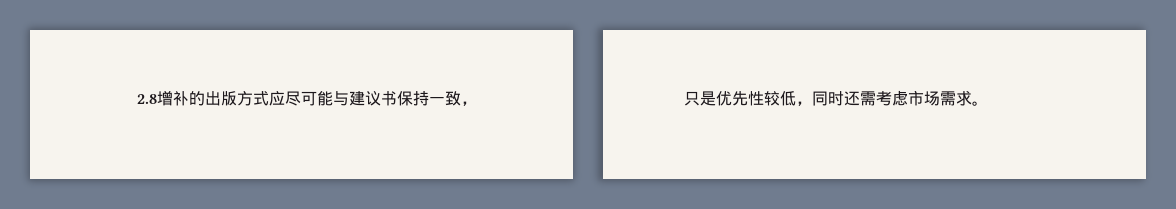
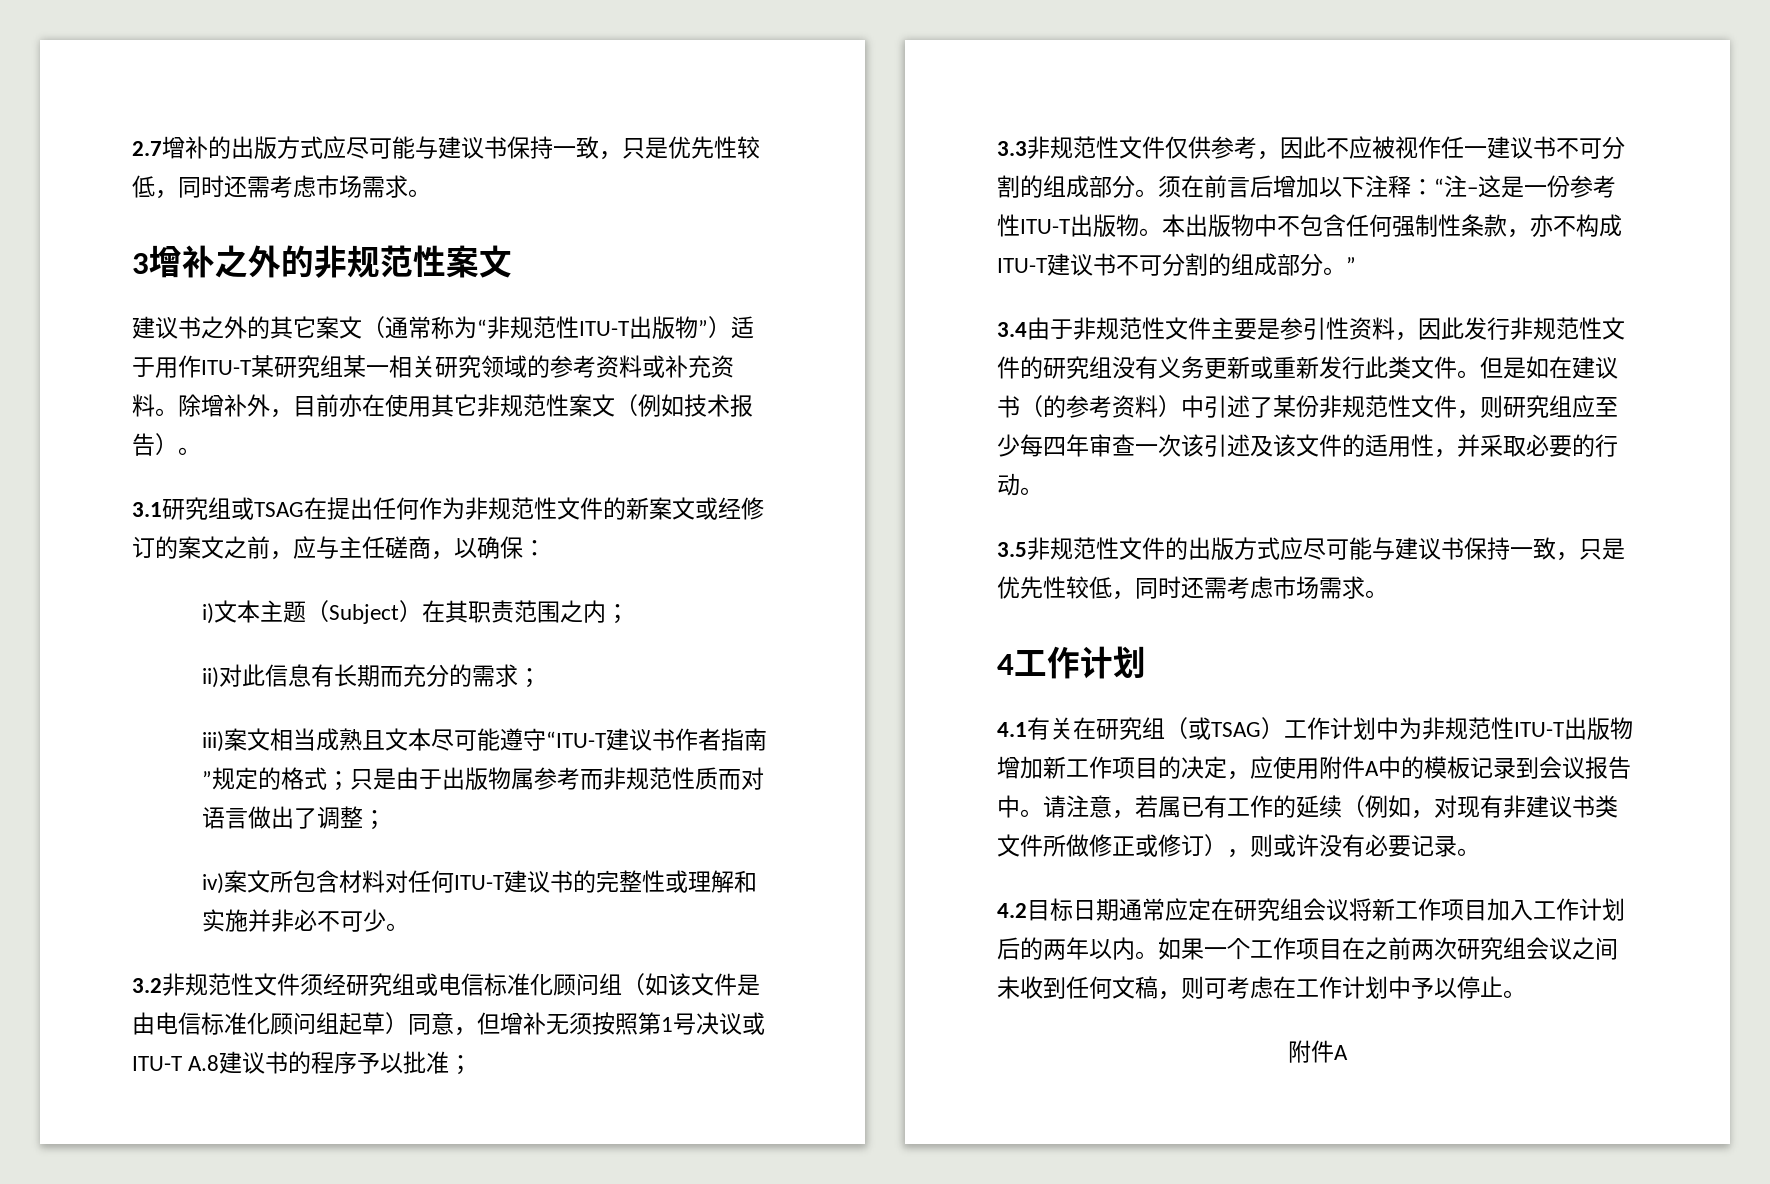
[136,94,157,104] 2.8 -> [132,141,162,156] 2.7
(988, 103) none -> [132,245,512,278] [132,316,754,339] [132,355,734,378] [132,394,753,418] [132,433,201,456] [132,497,764,520] [132,536,546,560] [202,600,630,624] [202,664,542,688] [202,728,768,752] [202,767,765,791] [202,806,387,830] [202,870,758,894] [202,909,410,932] [132,973,760,996] [132,1012,765,1036] [132,1051,473,1075] [997,136,1625,160] [997,175,1616,198] [997,214,1622,238] [997,253,1356,276] [997,317,1625,341] [997,356,1618,379] [997,395,1618,419] [997,434,1618,458] [997,473,1043,496] [997,537,1625,561] [997,576,1388,600] [997,646,1146,679] [997,717,1633,740] [997,756,1631,780] [997,795,1618,819] [997,834,1480,858] [997,898,1625,921] [997,937,1618,960] [997,976,1526,1000] [1288,1040,1348,1063] // 3增补之外的非规范性案文 // 建议书之外的其它案文（通常称为“非规范性ITU-T出版物”）适于用作ITU-T某研究组某一相关研究领域的参考资料或补充资料。除增补外，目前亦在使用其它非规范性案文（例如技术报告）。 // 3.1研究组或TSAG在提出任何作为非规范性文件的新案文或经修订的案文之前，应与主任磋商，以确保： // i)文本主题（Subject）在其职责范围之内； // ii)对此信息有长期而充分的需求； // iii)案文相当成熟且文本尽可能遵守“ITU-T建议书作者指南”规定的格式；只是由于出版物属参考而非规范性质而对语言做出了调整； // iv)案文所包含材料对任何ITU-T建议书的完整性或理解和实施并非必不可少。 // 3.2非规范性文件须经研究组或电信标准化顾问组（如该文件是由电信标准化顾问组起草）同意，但增补无须按照第1号决议或ITU-T A.8建议书的程序予以批准； // 3.3非规范性文件仅供参考，因此不应被视作任一建议书不可分割的组成部分。须在前言后增加以下注释：“注–这是一份参考性ITU-T出版物。本出版物中不包含任何强制性条款，亦不构成ITU-T建议书不可分割的组成部分。” // 3.4由于非规范性文件主要是参引性资料，因此发行非规范性文件的研究组没有义务更新或重新发行此类文件。但是如在建议书（的参考资料）中引述了某份非规范性文件，则研究组应至少每四年审查一次该引述及该文件的适用性，并采取必要的行动。 // 3.5非规范性文件的出版方式应尽可能与建议书保持一致，只是优先性较低，同时还需考虑市场需求。 // 4工作计划 // 4.1有关在研究组（或TSAG）工作计划中为非规范性ITU-T出版物增加新工作项目的决定，应使用附件A中的模板记录到会议报告中。请注意，若属已有工作的延续（例如，对现有非建议书类文件所做修正或修订），则或许没有必要记录。 // 4.2目标日期通常应定在研究组会议将新工作项目加入工作计划后的两年以内。如果一个工作项目在之前两次研究组会议之间未收到任何文稿，则可考虑在工作计划中予以停止。 // 附件A

